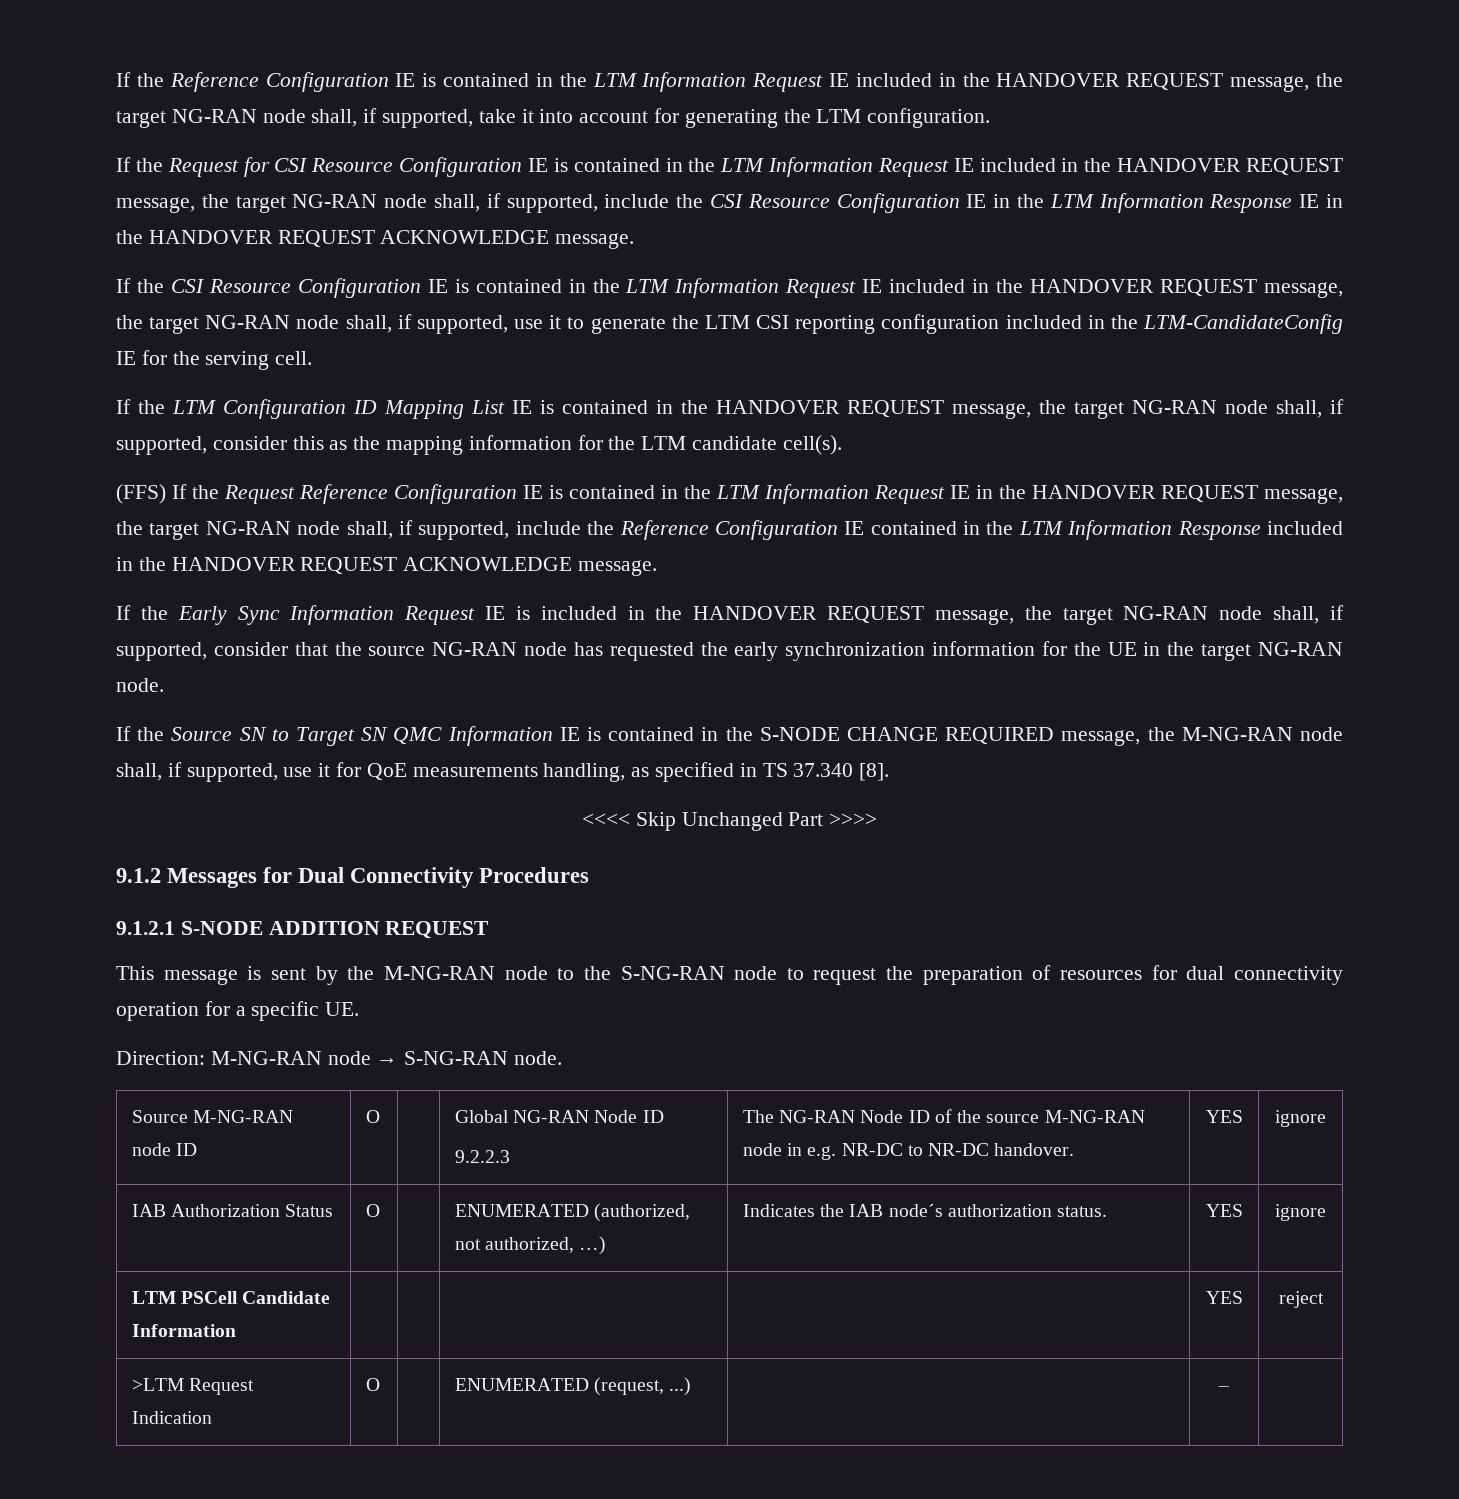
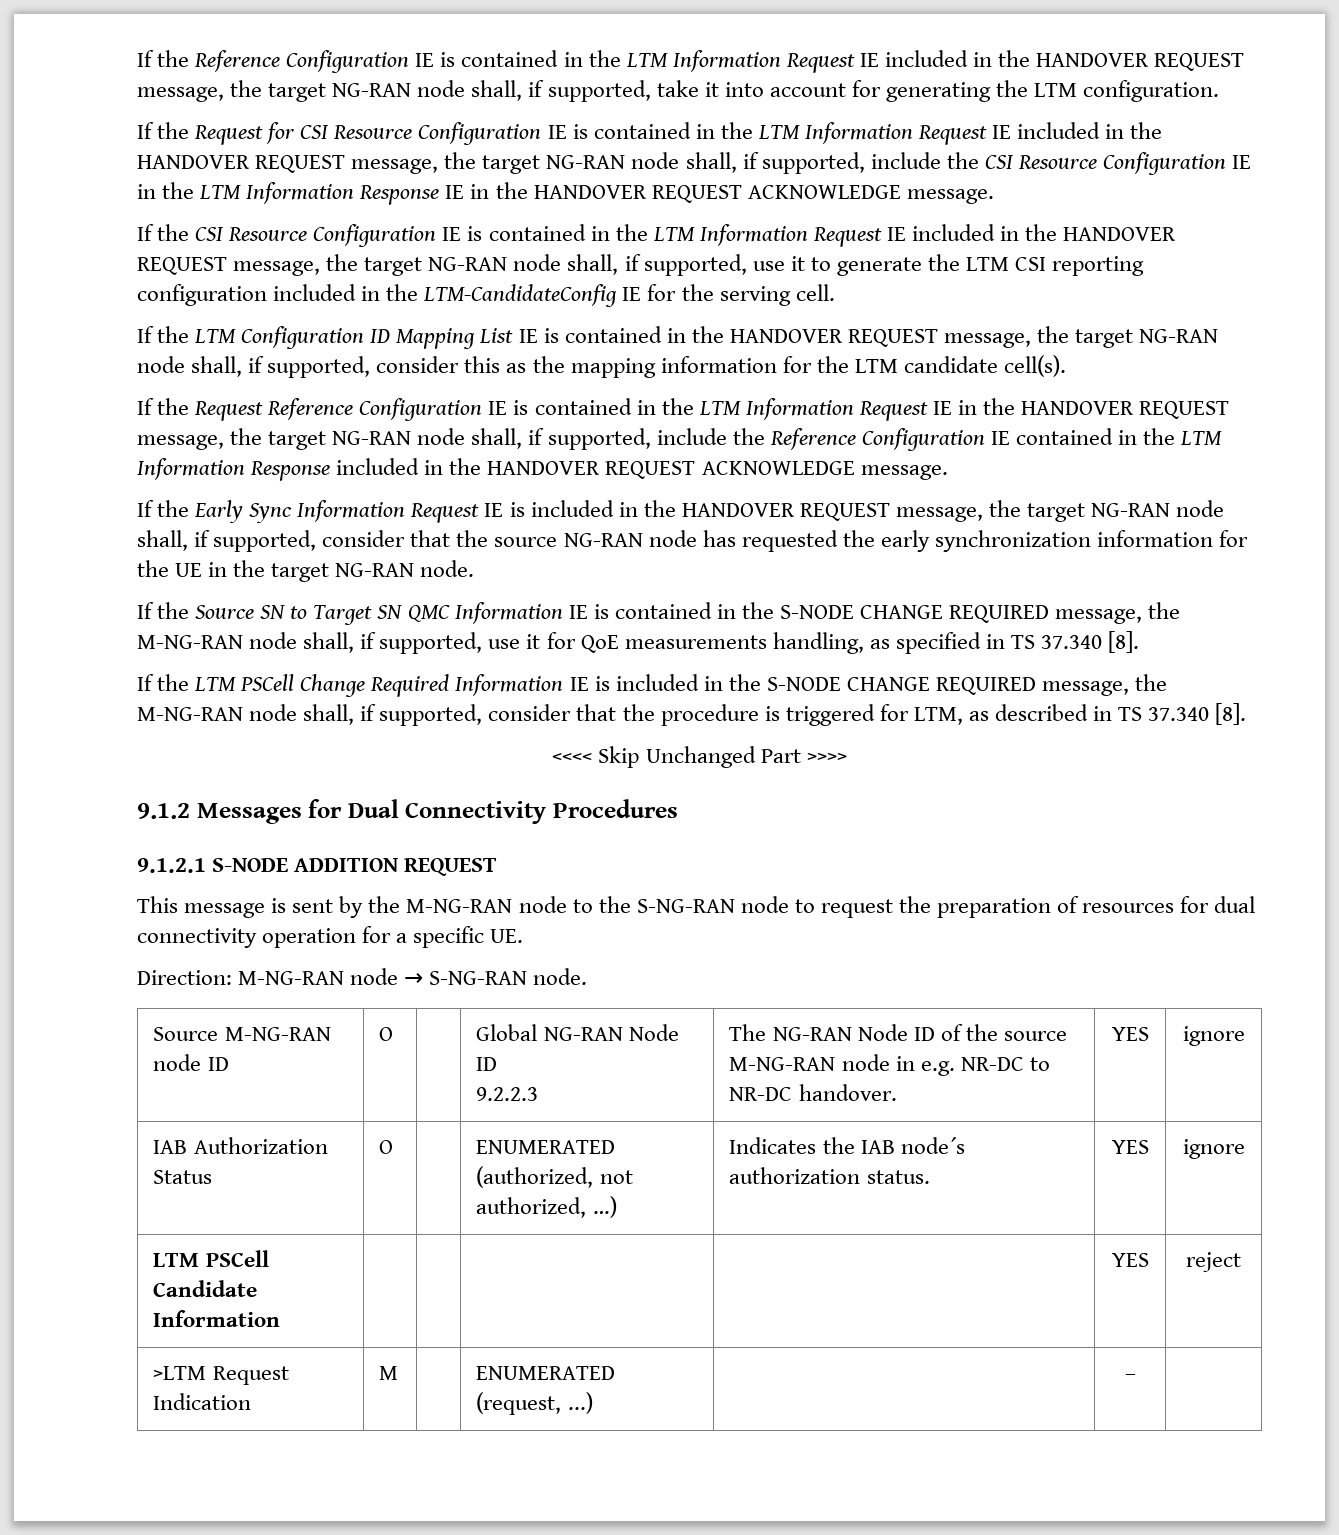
[116,484,166,504] (FFS) -> (1067, 366) none
(890, 772) none -> [137,674,1168,697] [137,703,1247,726] // If the LTM PSCell Change Required Information IE is included in the S-NODE CHANGE REQUIRED message, the M-NG-RAN node shall, if supported, consider that the procedure is triggered for LTM, as described in TS 37.340 [8].
[365,1378,380,1391] O -> [379,1366,399,1380] M

